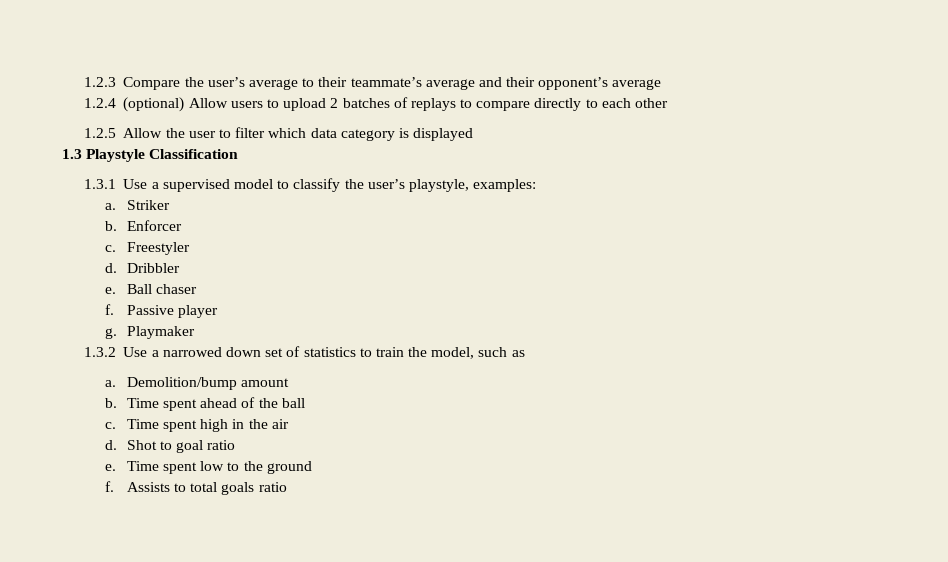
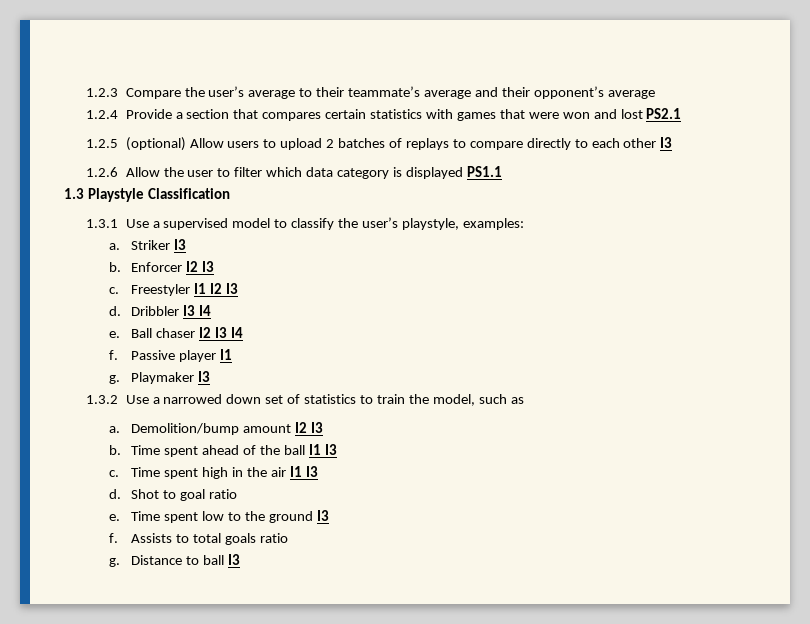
(116, 103) none -> [125,108,682,121] [86,139,119,148] Provide a section that compares certain statistics with games that were won and lost PS2.1 // 1.2.5
[83,128,116,138] // 1.2.5 -> [660,137,673,148] [86,167,119,177] I3 // 1.2.6
(474, 134) none -> [466,166,502,177] PS1.1
(170, 205) none -> [174,239,187,250] I3
(182, 225) none -> [186,261,215,272] I2 I3
(190, 248) none -> [194,283,238,294] I1 I2 I3
(180, 268) none -> [183,305,212,316] I3 I4
(198, 289) none -> [199,327,243,338] I2 I3 I4
(219, 311) none -> [220,349,233,360] I1
(195, 332) none -> [198,371,211,382] I3
(290, 382) none -> [295,422,323,433] I2 I3
(305, 403) none -> [308,444,337,455] I1 I3
(289, 424) none -> [289,466,318,477] I1 I3
(312, 467) none -> [316,510,329,521] I3
(287, 487) none -> [108,554,240,567] // g. Distance to ball I3

